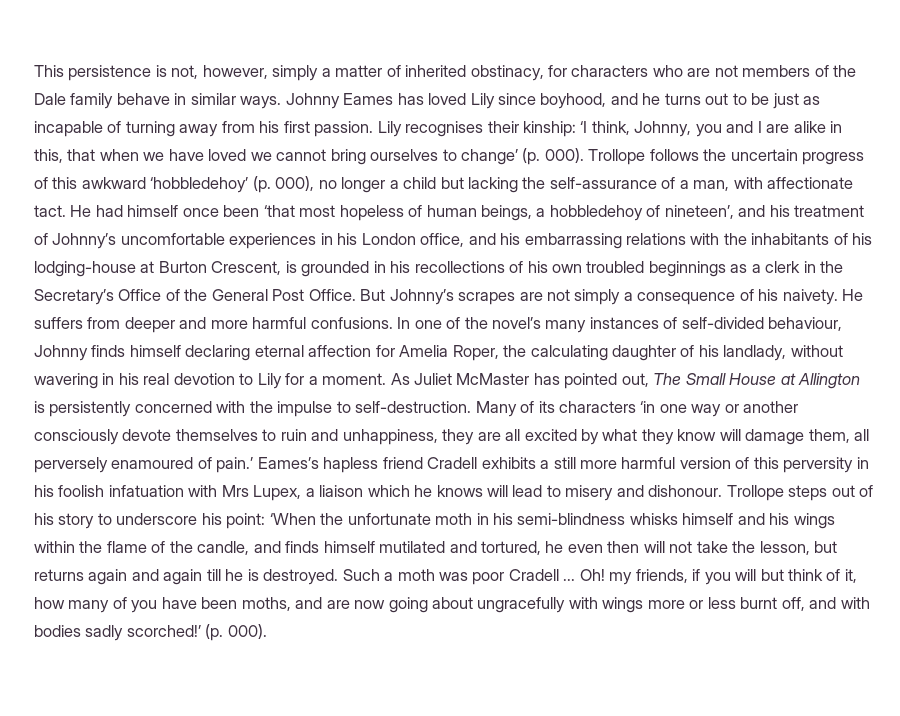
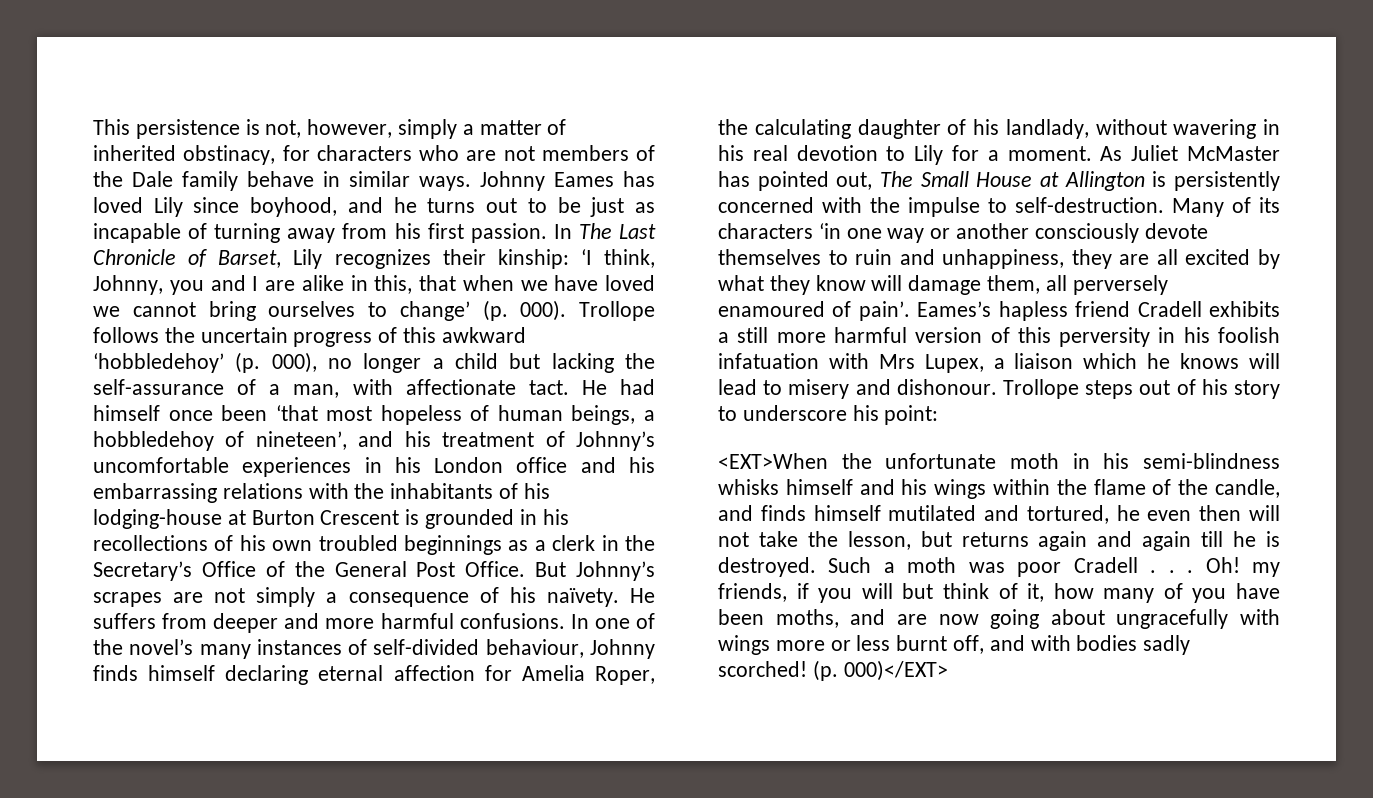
[377,121,484,137] Lily recognises -> [553,223,657,239] [93,249,431,269] In The Last Chronicle of Barset, Lily recognizes
[420,233,465,247] office, -> [516,457,568,473] office
[211,261,282,275] Crescent, -> [320,510,400,525] Crescent
[782,289,838,305] naivety. -> [546,588,619,607] naïvety.
[216,457,254,473] pain.’ -> [858,301,910,321] pain’.
[269,513,316,525] ‘When -> [718,453,828,469] // <EXT>When
[563,579,576,581] ... -> [1150,570,1194,573] . . .
[126,624,267,641] scorched!’ (p. 000). -> [718,660,948,681] scorched! (p. 000)</EXT>

